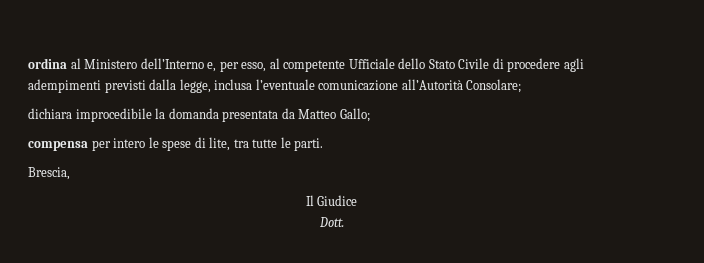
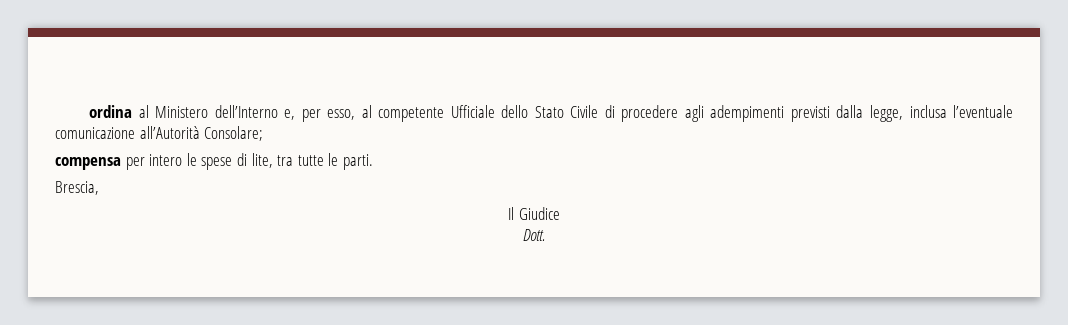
[28,108,370,122] // dichiara improcedibile la domanda presentata da Matteo Gallo; -> (264, 133) none

